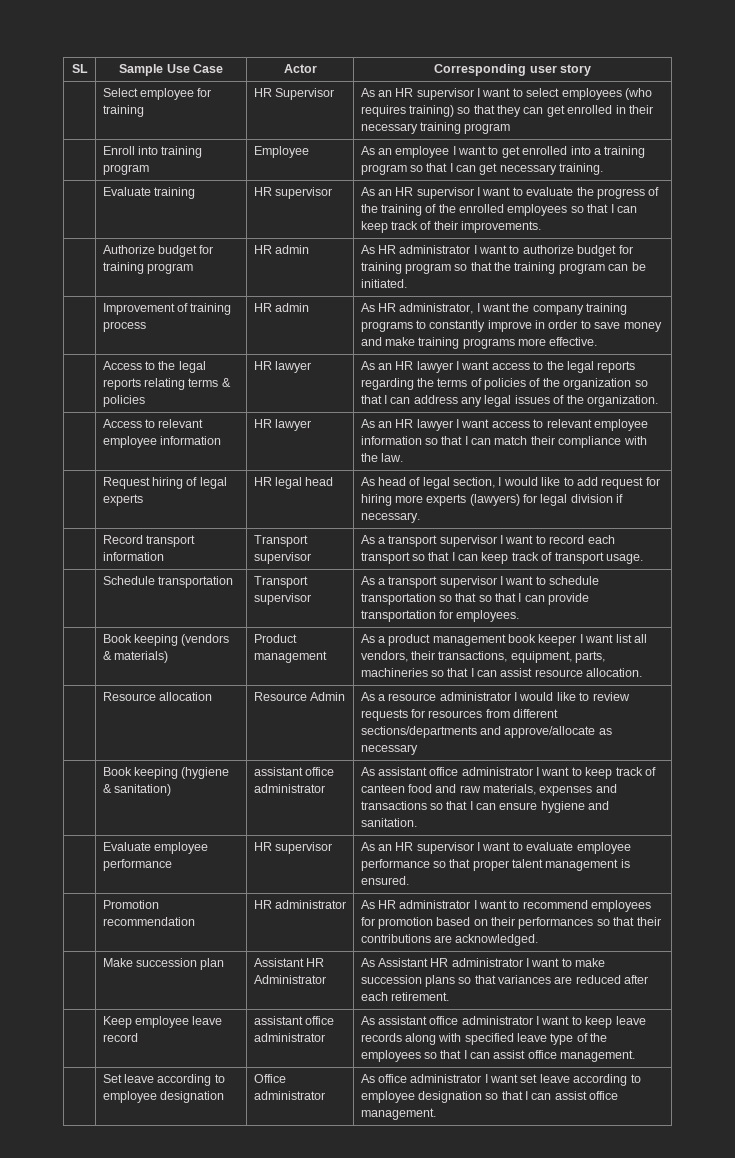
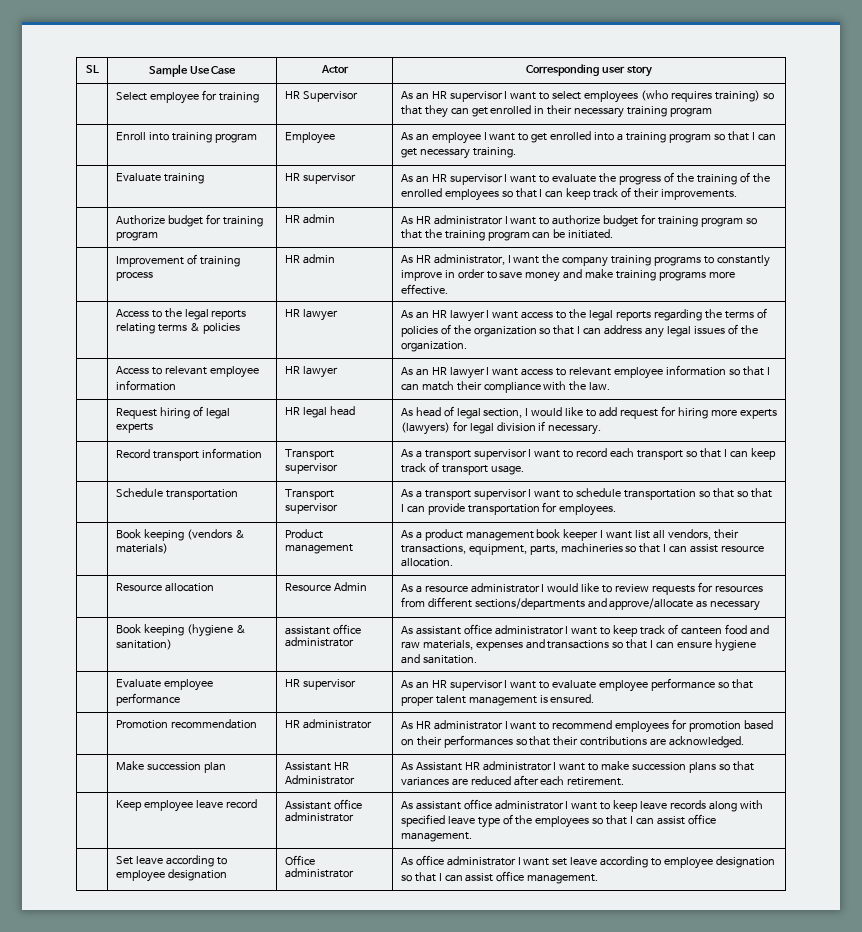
[253,1016,303,1025] assistant -> [284,801,331,810] Assistant

